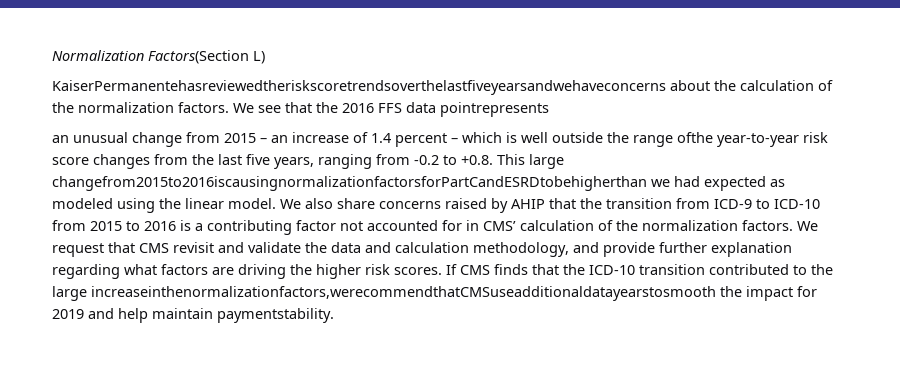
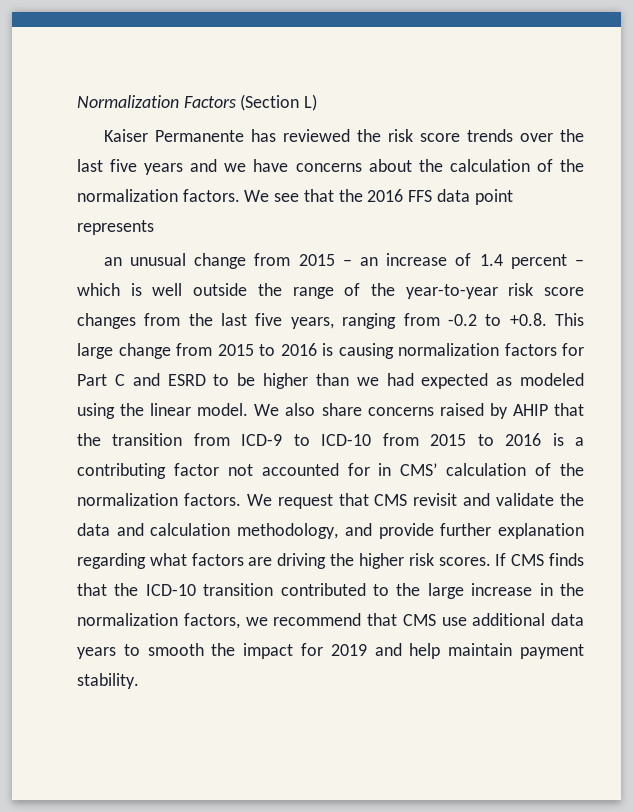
[148,50,249,64] Factors(Section -> [183,94,300,111] Factors (Section
[52,80,666,95] KaiserPermanentehasreviewedtheriskscoretrendsoverthelastfiveyearsandwehaveconcerns -> [103,129,585,142] [77,159,362,175] Kaiser Permanente has reviewed the risk score trends over the last five years and we have concerns
[440,102,549,117] pointrepresents -> [474,189,513,205] [77,220,154,235] point represents
[677,132,713,143] ofthe -> [344,283,395,296] of the
[52,176,647,191] changefrom2015to2016iscausingnormalizationfactorsforPartCandESRDtobehigherthan -> [118,343,584,359] [77,373,349,389] change from 2015 to 2016 is causing normalization factors for Part C and ESRD to be higher than
[91,286,716,301] increaseinthenormalizationfactors,werecommendthatCMSuseadditionaldatayearstosmooth -> [471,583,584,596] [77,613,584,629] [77,643,204,659] increase in the normalization factors, we recommend that CMS use additional data years to smooth
[217,308,334,323] paymentstability. -> [520,644,585,659] [77,673,139,689] payment stability.

